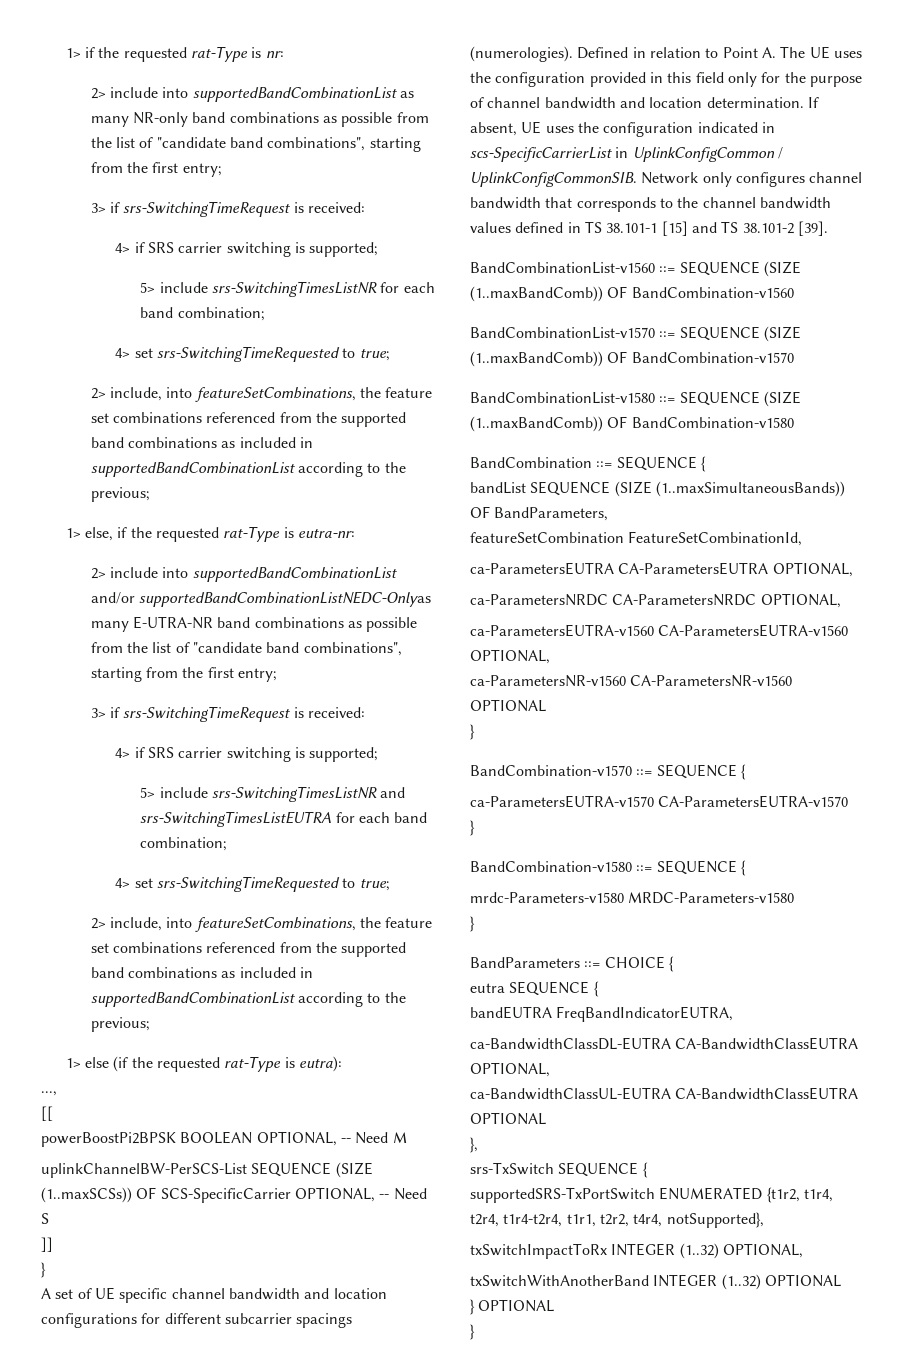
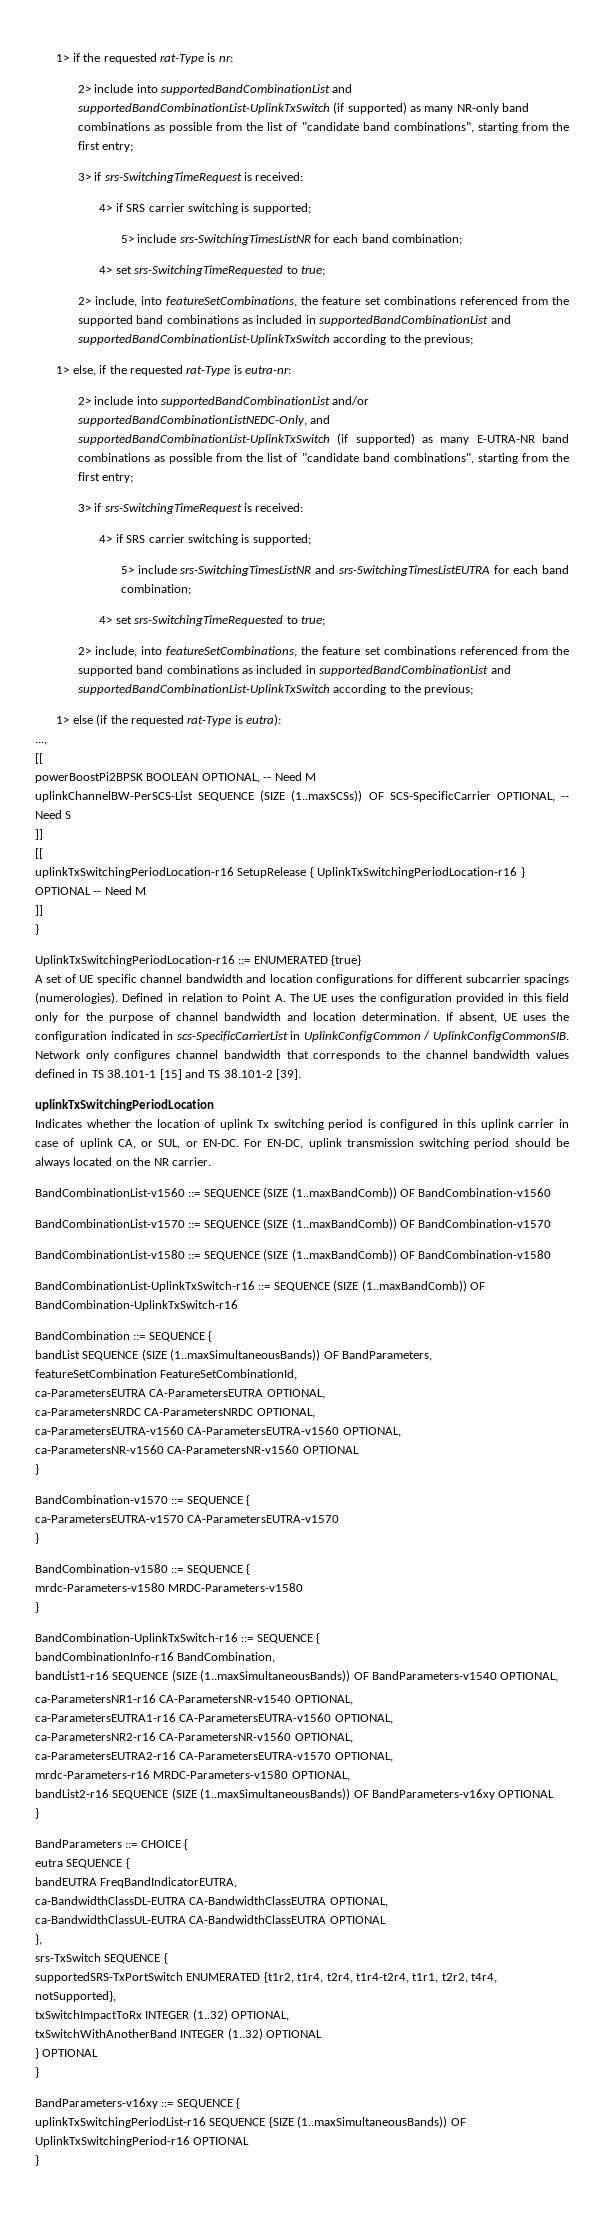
(397, 94) none -> [332,84,353,93] [77,102,407,114] and supportedBandCombinationList-UplinkTxSwitch (if supported)
(295, 469) none -> [490,315,511,324] [77,334,330,345] and supportedBandCombinationList-UplinkTxSwitch
[138,591,431,607] supportedBandCombinationListNEDC-Onlyas -> [77,415,331,426] [77,433,433,445] supportedBandCombinationListNEDC-Only, and supportedBandCombinationList-UplinkTxSwitch (if supported) as
(295, 999) none -> [490,665,511,674] [77,684,330,695] and supportedBandCombinationList-UplinkTxSwitch
[41,1262,46,1278] } -> [35,848,43,859] [35,867,525,878] [35,886,147,895] [35,905,43,916] [35,924,39,935] [35,955,362,966] [[ // uplinkTxSwitchingPeriodLocation-r16 SetupRelease { UplinkTxSwitchingPeriodLocation-r16 } OPTIONAL -- Need M // ]] // } // UplinkTxSwitchingPeriodLocation-r16 ::= ENUMERATED {true}
(828, 228) none -> [35,1099,214,1111] [35,1119,570,1130] [35,1138,569,1149] [35,1157,211,1168] // uplinkTxSwitchingPeriodLocation // Indicates whether the location of uplink Tx switching period is configured in this uplink carrier in case of uplink CA, or SUL, or EN-DC. For EN-DC, uplink transmission switching period should be always located on the NR carrier.
(794, 422) none -> [35,1280,485,1292] [35,1300,238,1311] // BandCombinationList-UplinkTxSwitch-r16 ::= SEQUENCE (SIZE (1..maxBandComb)) OF BandCombination-UplinkTxSwitch-r16
(475, 924) none -> [35,1633,321,1644] [35,1652,276,1663] [35,1670,559,1682] [35,1694,353,1705] [35,1713,393,1724] [35,1732,353,1743] [35,1751,393,1762] [35,1770,350,1781] [35,1788,555,1800] [35,1808,39,1819] // BandCombination-UplinkTxSwitch-r16 ::= SEQUENCE { // bandCombinationInfo-r16 BandCombination, // bandList1-r16 SEQUENCE (SIZE (1..maxSimultaneousBands)) OF BandParameters-v1540 OPTIONAL, // ca-ParametersNR1-r16 CA-ParametersNR-v1540 OPTIONAL, // ca-ParametersEUTRA1-r16 CA-ParametersEUTRA-v1560 OPTIONAL, // ca-ParametersNR2-r16 CA-ParametersNR-v1560 OPTIONAL, // ca-ParametersEUTRA2-r16 CA-ParametersEUTRA-v1570 OPTIONAL, // mrdc-Parameters-r16 MRDC-Parameters-v1580 OPTIONAL, // bandList2-r16 SEQUENCE (SIZE (1..maxSimultaneousBands)) OF BandParameters-v16xy OPTIONAL // }
(475, 1332) none -> [35,2098,241,2109] [35,2116,466,2128] [35,2136,250,2147] [35,2155,39,2166] // BandParameters-v16xy ::= SEQUENCE { // uplinkTxSwitchingPeriodList-r16 SEQUENCE {SIZE (1..maxSimultaneousBands)) OF UplinkTxSwitchingPeriod-r16 OPTIONAL // }

